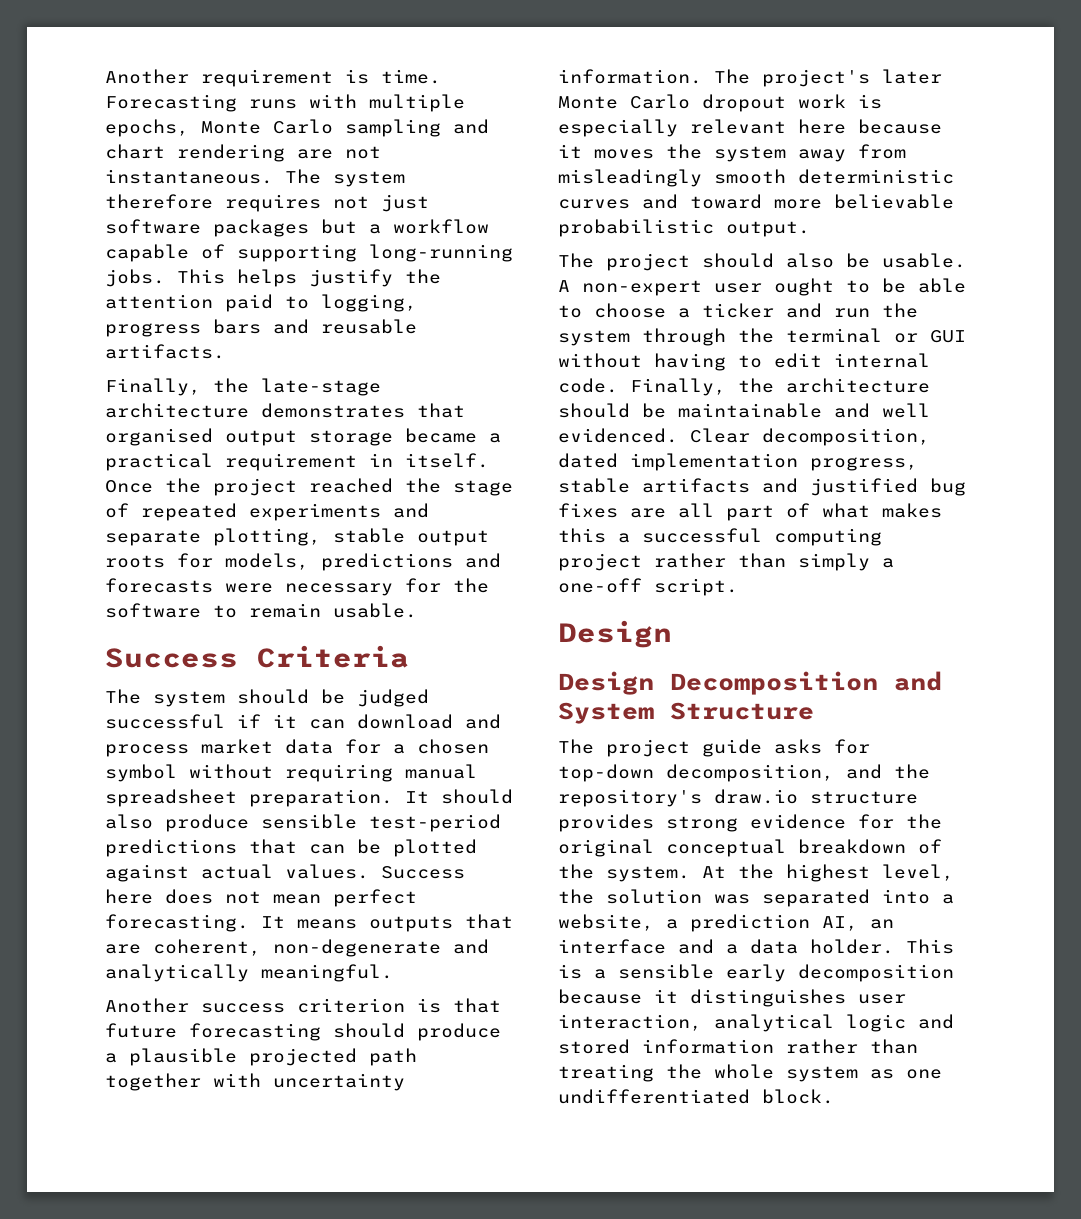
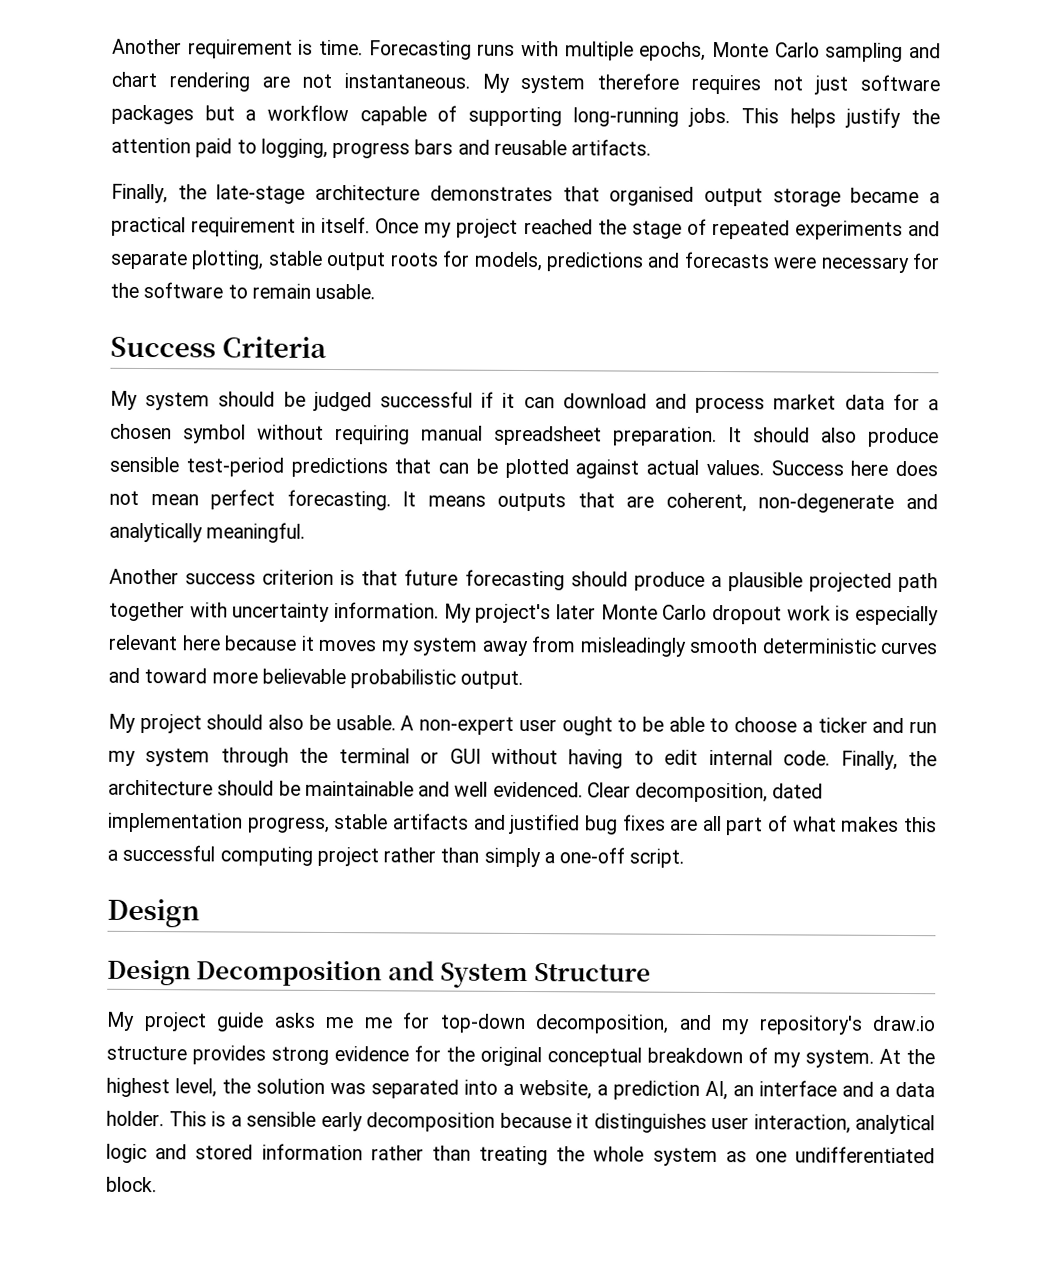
[285,169,321,184] The -> [481,73,510,93] My
[165,478,201,493] the -> [424,222,453,238] my
[105,689,141,704] The -> [110,390,138,410] My
[714,69,750,84] The -> [443,603,472,623] My
[666,144,702,159] the -> [380,640,410,656] my
[558,253,594,268] The -> [108,713,136,733] My
[882,303,918,318] the -> [108,750,136,766] my
[558,739,594,754] The -> [106,1011,135,1031] My
(822, 746) none -> [325,1016,393,1029] me me
[894,764,930,779] the -> [721,1019,750,1035] my
[558,864,594,879] the -> [773,1052,801,1068] my

